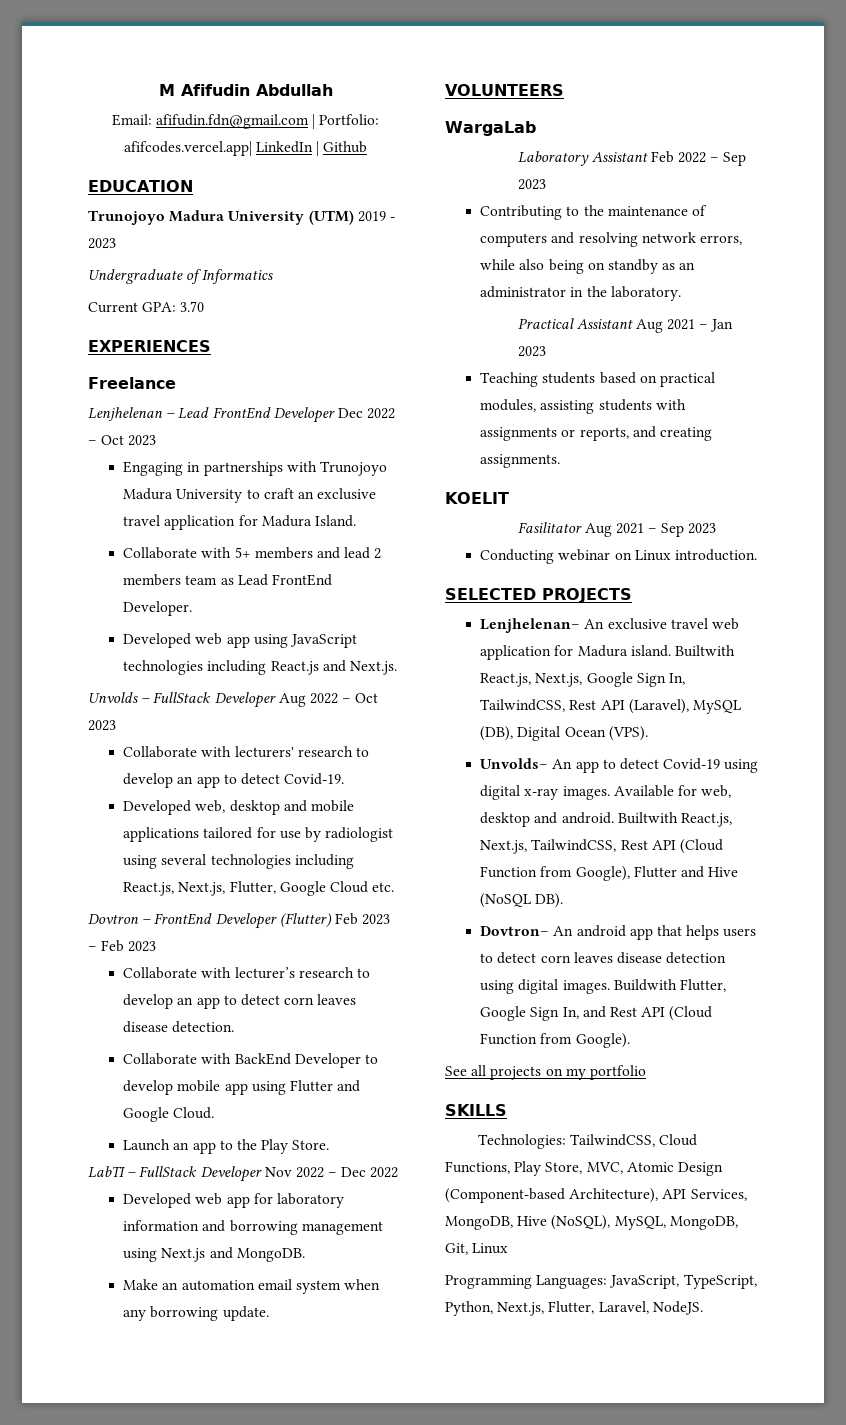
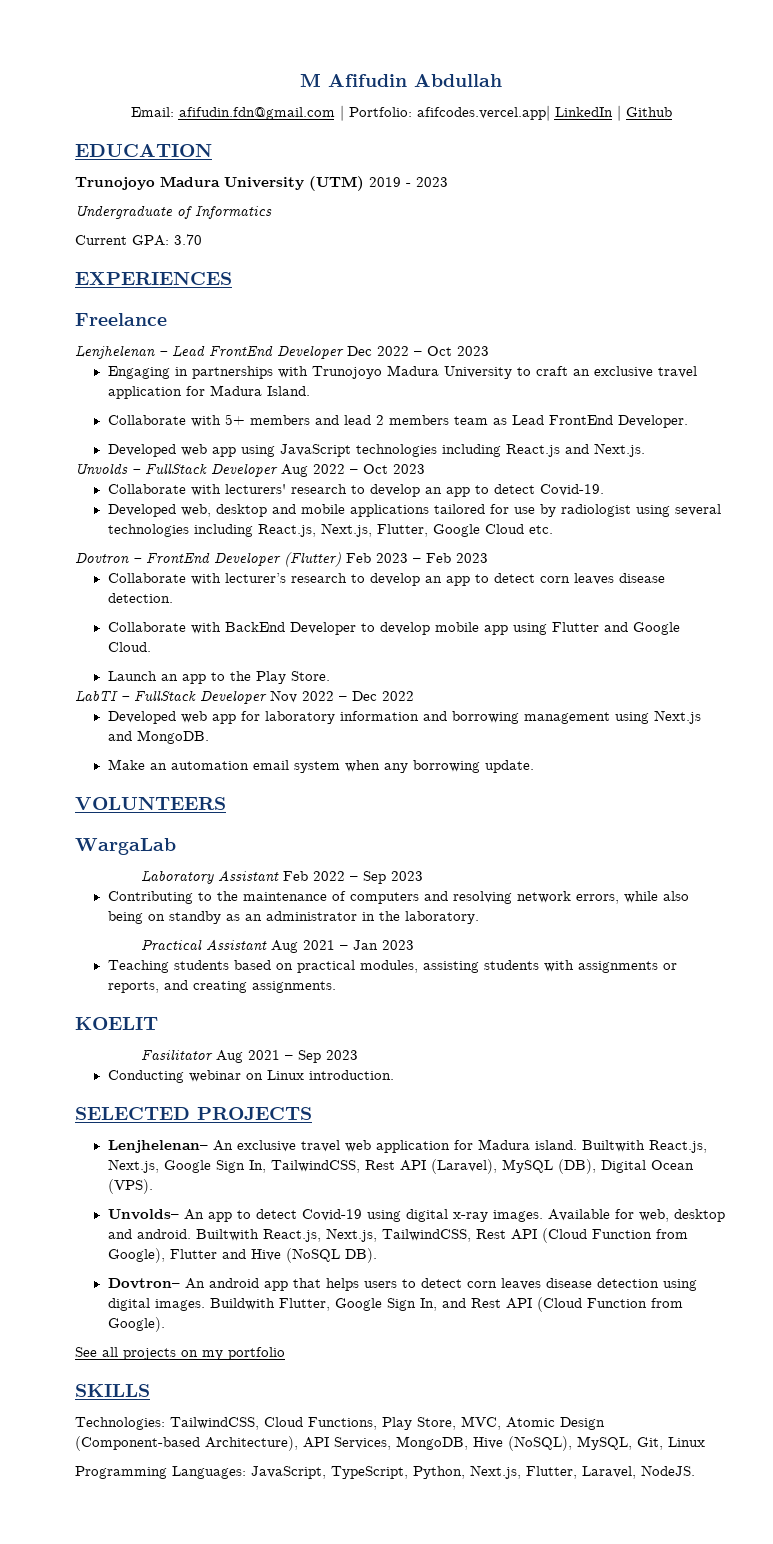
[669,1216,738,1230] MongoDB, -> (632, 1443) none

